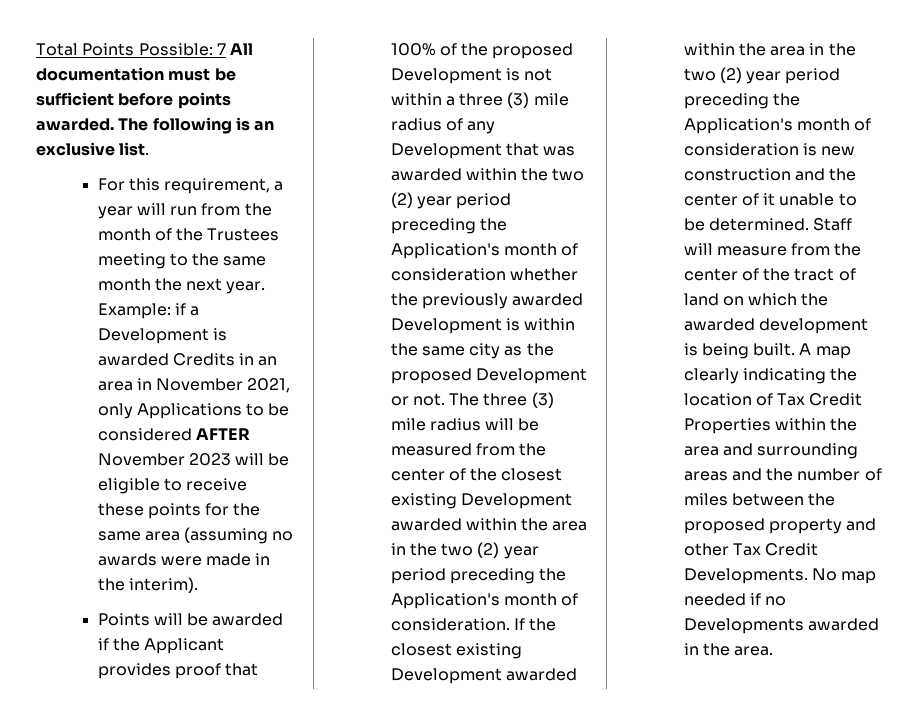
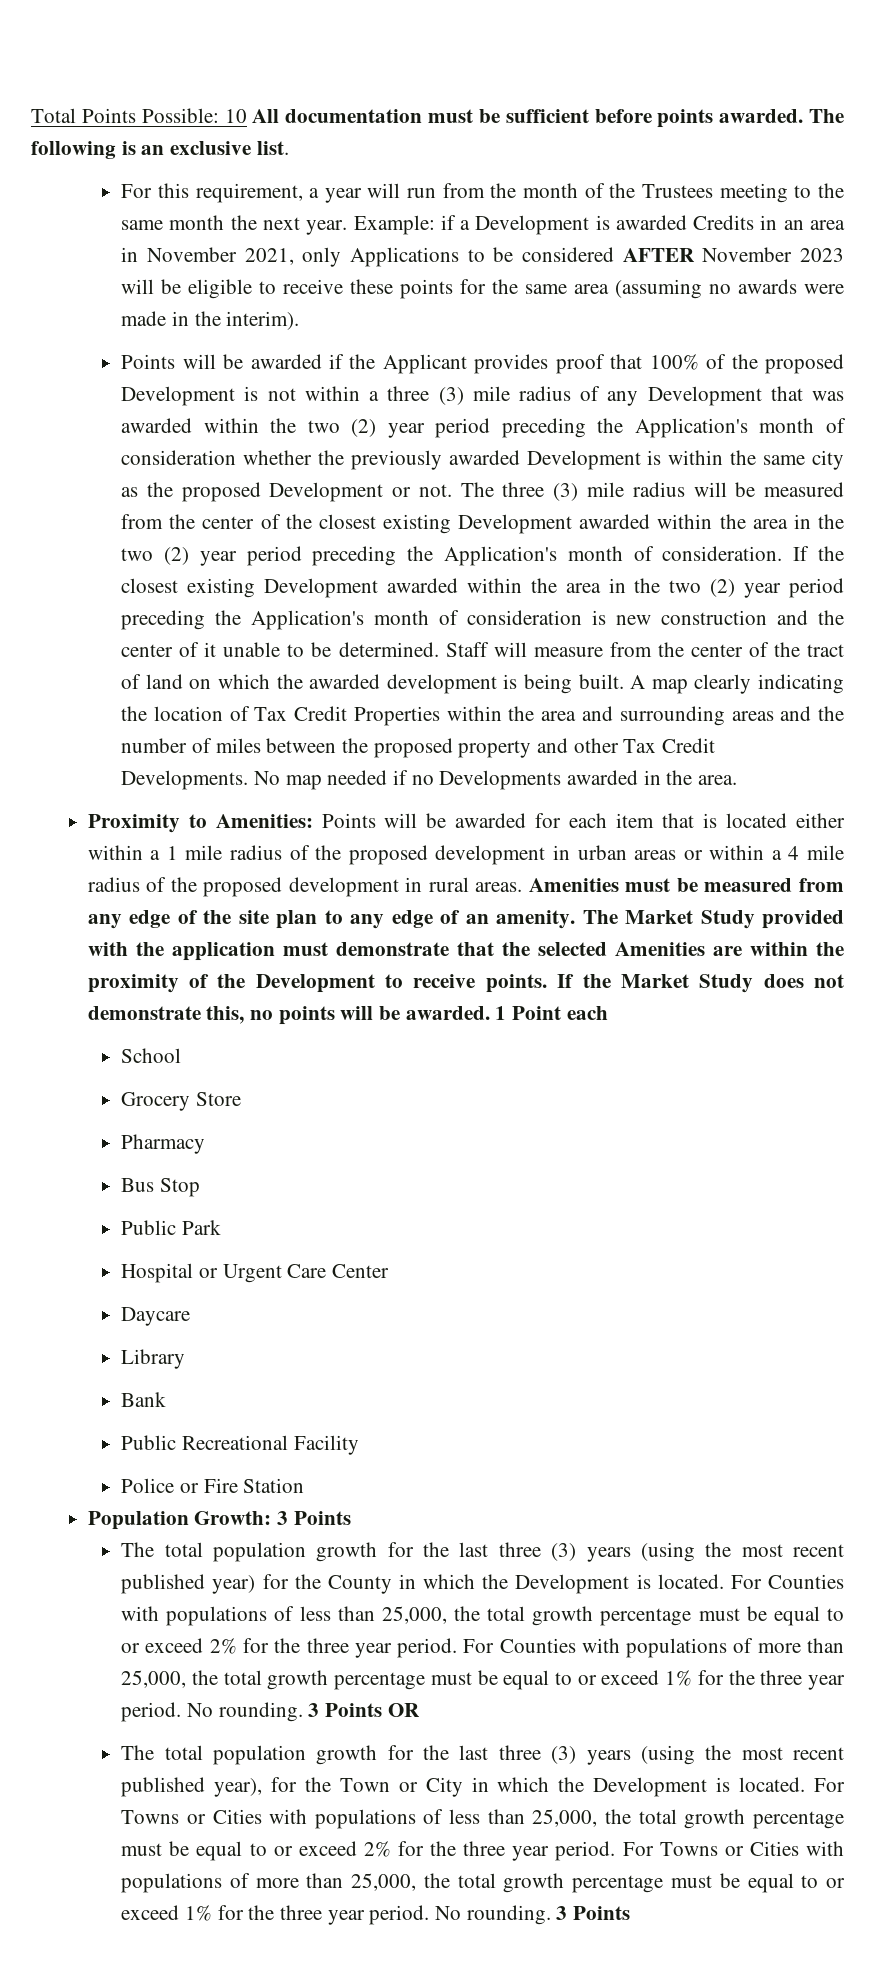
[216,43,226,55] 7 -> [224,109,247,123] 10
(774, 651) none -> [87,813,845,833] [87,845,845,865] [87,877,844,897] [87,910,845,929] [87,942,845,961] [87,974,844,993] [87,1006,608,1025] [121,1048,182,1063] [121,1092,241,1111] [121,1134,206,1154] [121,1178,200,1197] [121,1220,221,1235] [121,1263,389,1283] [121,1307,191,1326] [121,1349,186,1369] [121,1392,167,1407] [121,1435,359,1455] [121,1478,305,1493] [87,1511,351,1530] [121,1542,844,1562] [121,1574,845,1594] [121,1606,845,1626] [121,1638,844,1658] [121,1670,846,1690] [121,1702,420,1722] [121,1745,844,1765] [121,1777,845,1797] [121,1809,845,1829] [121,1841,845,1861] [121,1873,845,1893] [121,1905,630,1925] // Proximity to Amenities: Points will be awarded for each item that is located either within a 1 mile radius of the proposed development in urban areas or within a 4 mile radius of the proposed development in rural areas. Amenities must be measured from any edge of the site plan to any edge of an amenity. The Market Study provided with the application must demonstrate that the selected Amenities are within the proximity of the Development to receive points. If the Market Study does not demonstrate this, no points will be awarded. 1 Point each // School // Grocery Store // Pharmacy // Bus Stop // Public Park // Hospital or Urgent Care Center // Daycare // Library // Bank // Public Recreational Facility // Police or Fire Station // Population Growth: 3 Points // The total population growth for the last three (3) years (using the most recent published year) for the County in which the Development is located. For Counties with populations of less than 25,000, the total growth percentage must be equal to or exceed 2% for the three year period. For Counties with populations of more than 25,000, the total growth percentage must be equal to or exceed 1% for the three year period. No rounding. 3 Points OR // The total population growth for the last three (3) years (using the most recent published year), for the Town or City in which the Development is located. For Towns or Cities with populations of less than 25,000, the total growth percentage must be equal to or exceed 2% for the three year period. For Towns or Cities with populations of more than 25,000, the total growth percentage must be equal to or exceed 1% for the three year period. No rounding. 3 Points

